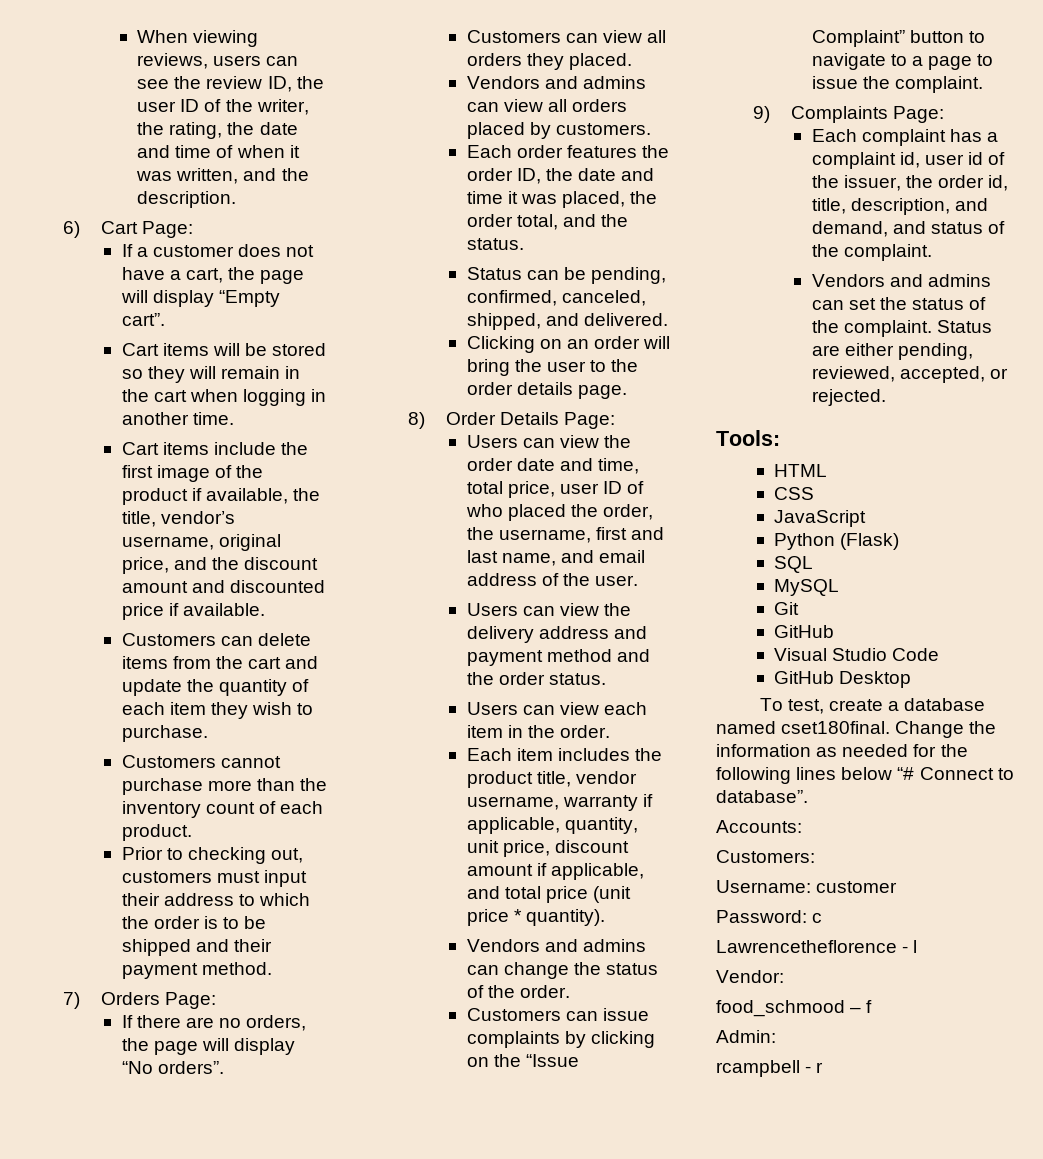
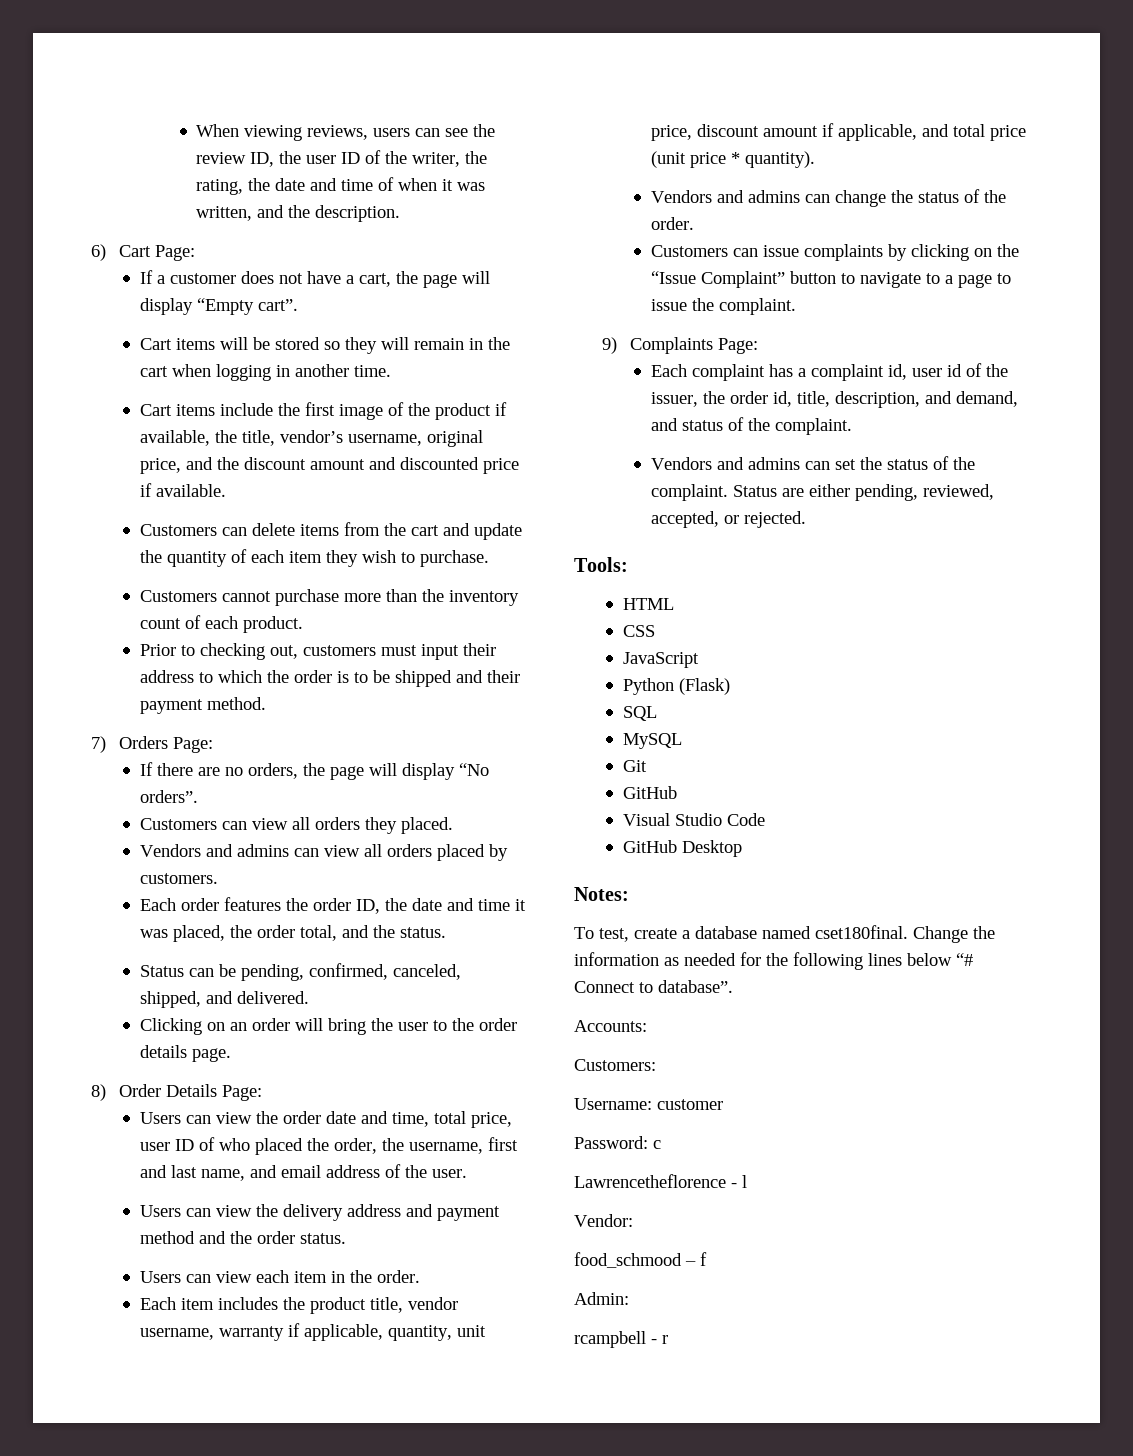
(912, 679) none -> [574,887,629,901] // Notes:

